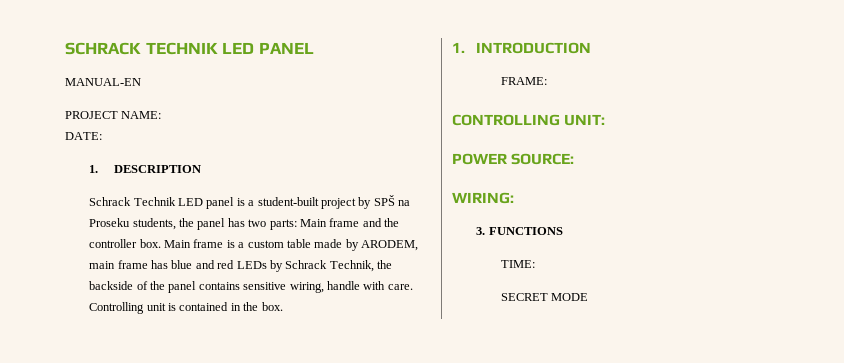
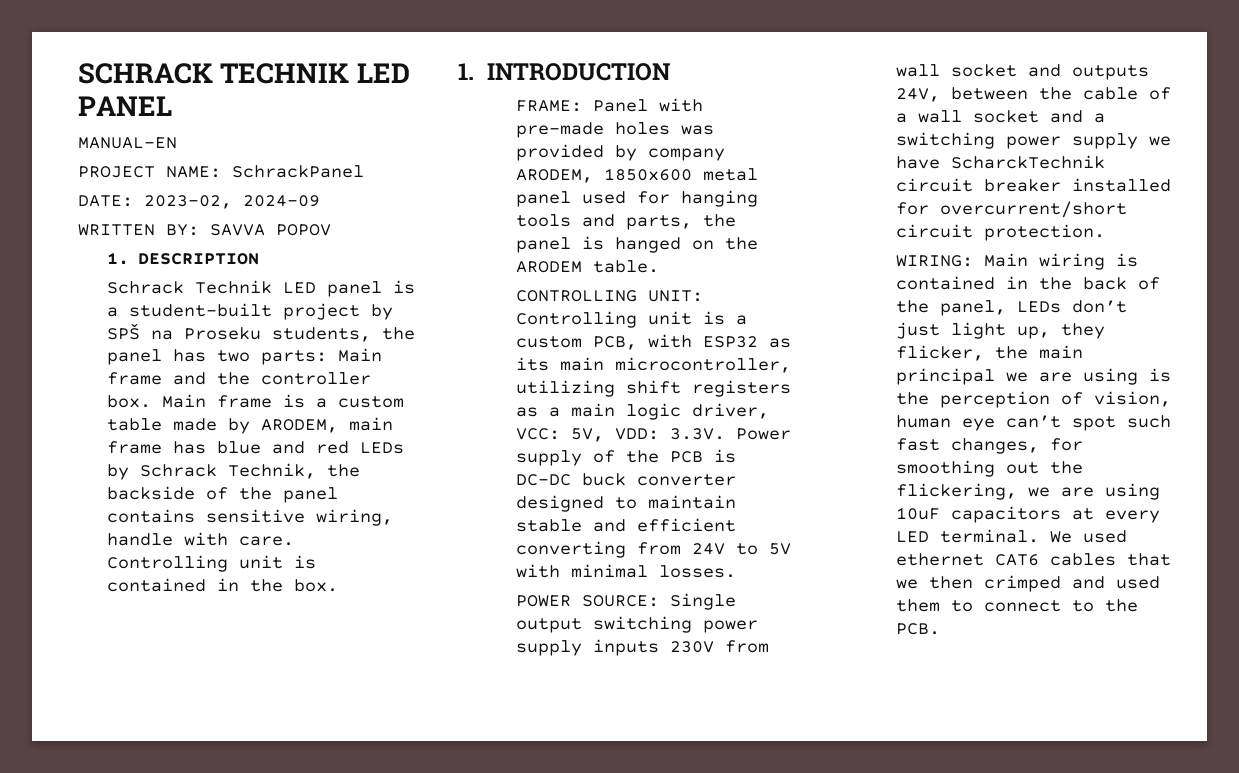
(162, 115) none -> [232,165,364,178] SchrackPanel
(102, 136) none -> [144,195,320,209] [78,224,331,236] 2023-02, 2024-09 // WRITTEN BY: SAVVA POPOV
[452,114,606,126] [452,153,575,165] [452,192,514,204] [476,227,563,235] [500,260,535,268] [500,293,589,301] // CONTROLLING UNIT: // POWER SOURCE: // WIRING: // 3. FUNCTIONS // TIME: // SECRET MODE -> [593,98,704,112] [516,122,715,138] [516,144,726,161] [516,168,759,183] [516,190,759,207] [516,214,737,230] [516,236,759,253] [516,260,660,273] [516,290,704,302] [516,311,748,328] [516,334,792,350] [516,357,792,373] [516,380,792,397] [516,403,770,420] [516,428,792,442] [516,449,737,466] [516,473,737,486] [516,495,737,512] [516,518,737,532] [516,541,792,558] [516,564,737,578] [516,593,737,610] [516,616,759,633] [516,639,770,656] [896,64,1150,80] [896,87,1172,102] [896,110,1106,123] [896,132,1172,149] [896,155,1106,169] [896,178,1172,192] [896,201,1128,218] [896,224,1106,241] [896,253,1139,270] [896,276,1161,290] [896,300,1128,316] [896,322,1106,339] [896,345,1084,361] [896,368,1172,385] [896,391,1172,408] [896,415,1172,431] [896,438,1084,454] [896,460,1084,477] [896,483,1161,500] [896,506,1161,523] [896,529,1128,543] [896,553,1172,566] [896,575,1161,592] [896,599,1139,612] [896,623,941,635] Panel with pre-made holes was provided by company ARODEM, 1850x600 metal panel used for hanging tools and parts, the panel is hanged on the ARODEM table. // CONTROLLING UNIT: Controlling unit is a custom PCB, with ESP32 as its main microcontroller, utilizing shift registers as a main logic driver, VCC: 5V, VDD: 3.3V. Power supply of the PCB is DC-DC buck converter designed to maintain stable and efficient converting from 24V to 5V with minimal losses. // POWER SOURCE: Single output switching power supply inputs 230V from wall socket and outputs 24V, between the cable of a wall socket and a switching power supply we have ScharckTechnik circuit breaker installed for overcurrent/short circuit protection. // WIRING: Main wiring is contained in the back of the panel, LEDs don’t just light up, they flicker, the main principal we are using is the perception of vision, human eye can’t spot such fast changes, for smoothing out the flickering, we are using 10uF capacitors at every LED terminal. We used ethernet CAT6 cables that we then crimped and used them to connect to the PCB.

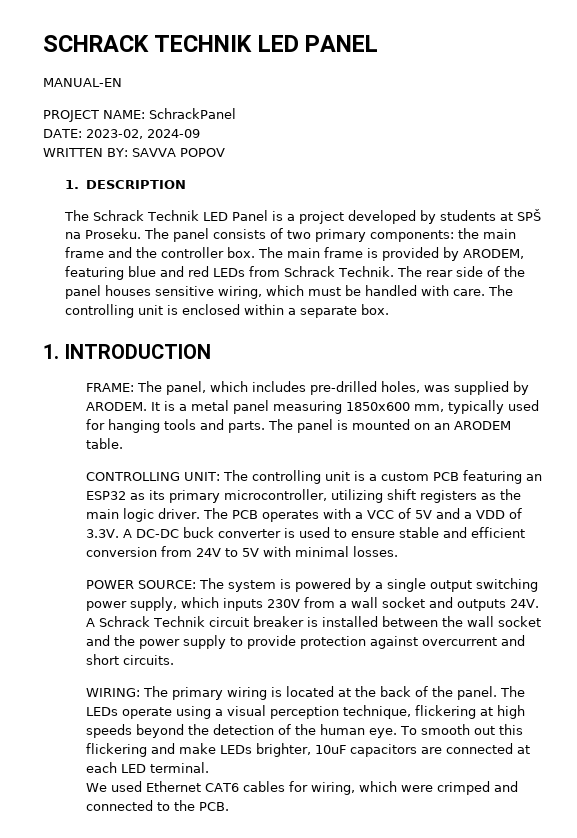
(260, 259) none -> [63,210,89,221] The
[327,280,416,297] [107,303,394,320] [107,323,416,342] [107,348,383,365] panel is a student-built project by SPŠ na Proseku students, the panel has two parts: Main -> [231,209,541,224] [64,228,516,242] Panel is a project developed by students at SPŠ na Proseku. The panel consists of two primary components: the main
[162,394,405,408] [107,417,394,434] [107,441,405,454] [107,463,361,480] [107,486,196,500] Main frame is a custom table made by ARODEM, main frame has blue and red LEDs by Schrack Technik, the backside -> [257,247,524,261] [64,266,483,280] The main frame is provided by ARODEM, featuring blue and red LEDs from Schrack Technik. The rear side
[107,509,196,523] contains -> [104,285,151,296] houses
[107,532,295,546] [107,555,317,572] [107,578,339,592] [458,63,671,81] [516,98,704,112] [516,122,715,138] [516,144,726,161] [516,168,759,183] [516,191,572,207] handle with care. Controlling unit is contained in the box. // 1. INTRODUCTION // FRAME: Panel with pre-made holes was provided by company ARODEM, 1850x600 metal panel -> [265,285,513,296] [64,304,389,318] [43,344,212,359] [86,381,530,395] [86,400,505,414] which must be handled with care. The controlling unit is enclosed within a separate box. // 1. INTRODUCTION // FRAME: The panel, which includes pre-drilled holes, was supplied by ARODEM. It is a metal panel measuring 1850x600 mm, typically
[626,214,737,230] [516,236,759,253] parts, the panel is hanged on the -> [228,419,451,433] parts. The panel is mounted on an
[516,311,638,328] Controlling -> [223,470,322,484] The controlling
[593,334,693,350] PCB, with -> [433,470,543,484] PCB featuring an
[560,357,605,371] main -> [169,490,221,503] primary
[549,407,561,417] a -> [500,489,522,500] the
[692,403,770,419] [516,428,792,442] [516,449,737,466] [516,473,737,486] [516,495,737,512] driver, VCC: 5V, VDD: 3.3V. Power supply of the PCB is DC-DC buck converter designed to maintain -> [158,508,523,522] [86,527,396,538] driver. The PCB operates with a VCC of 5V and a VDD of 3.3V. A DC-DC buck converter is used to ensure
[516,541,627,558] converting -> [86,547,158,557] conversion
[670,593,737,610] Single -> [199,578,427,592] The system is powered by a single
[516,640,583,656] supply -> [130,597,220,611] supply, which
(770, 646) none -> [339,601,348,608] a
[896,87,1172,102] [896,110,1106,123] [896,132,1172,149] [896,155,1106,169] [896,178,1172,192] [896,201,1128,218] [896,224,1106,241] [896,253,1139,270] [896,276,1161,290] [896,300,1128,316] [896,322,1106,339] [896,345,1084,361] [896,368,1172,385] [896,391,1172,408] [896,415,1172,431] [896,438,1084,454] [896,460,1084,477] [896,483,1161,500] [896,506,1161,523] 24V, between the cable of a wall socket and a switching power supply we have ScharckTechnik circuit breaker installed for overcurrent/short circuit protection. // WIRING: Main wiring is contained in the back of the panel, LEDs don’t just light up, they flicker, the main principal we are using is the perception of vision, human eye can’t spot such fast changes, for smoothing out the flickering, we are using 10uF capacitors at every -> [510,599,540,608] [86,616,542,627] [86,635,526,649] [86,654,175,665] [86,686,526,700] [86,705,526,719] [86,724,524,738] [86,743,531,757] [86,762,118,773] 24V. A Schrack Technik circuit breaker is installed between the wall socket and the power supply to provide protection against overcurrent and short circuits. // WIRING: The primary wiring is located at the back of the panel. The LEDs operate using a visual perception technique, flickering at high speeds beyond the detection of the human eye. To smooth out this flickering and make LEDs brighter, 10uF capacitors are connected at each
(1040, 536) none -> (210, 767) //
[896,553,985,566] ethernet -> [146,781,202,792] Ethernet
[1127,553,1172,566] [896,575,1161,592] [896,599,1062,612] that we then crimped and used them to connect -> [289,781,519,795] [86,800,154,811] for wiring, which were crimped and connected

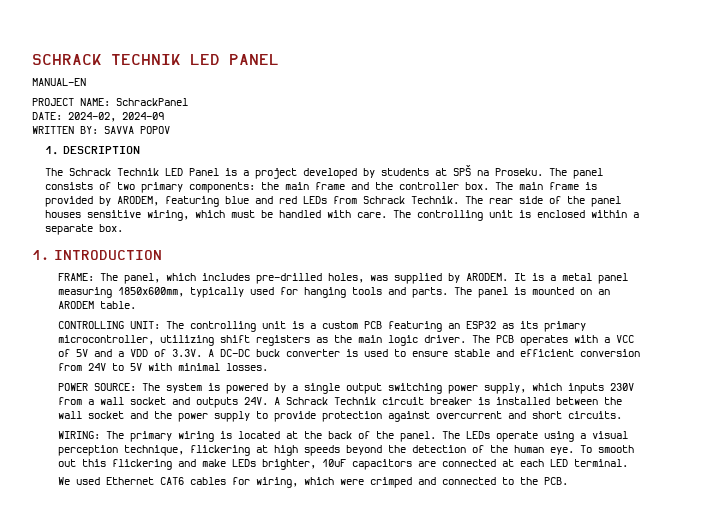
[86,129,143,139] 2023-02, -> [68,112,116,122] 2024-02,
[346,402,445,412] 1850x600 mm, -> [118,287,185,297] 1850x600mm,

